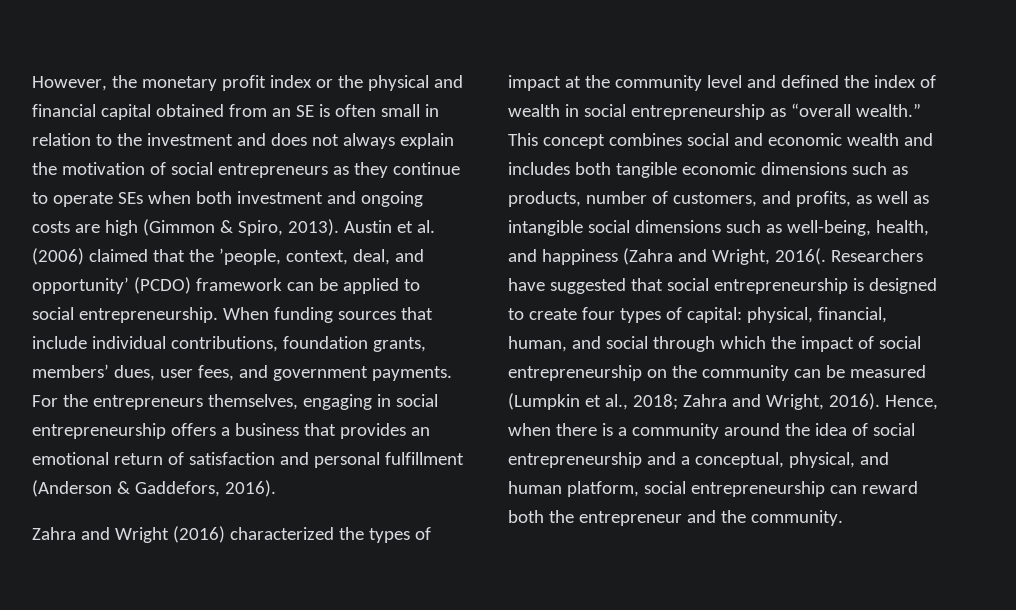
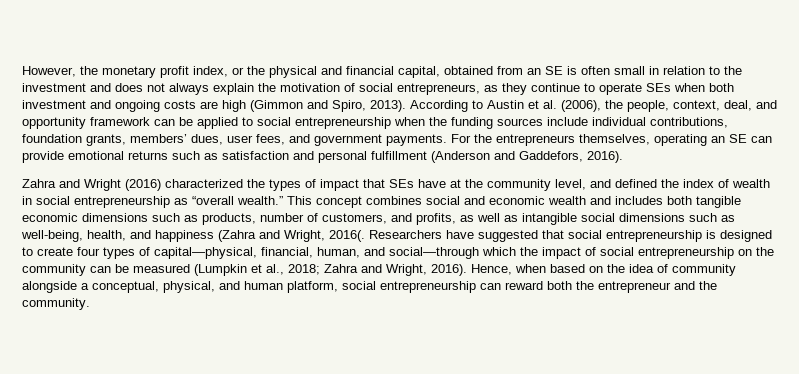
[269,75,312,88] index -> [193,66,228,77] index,
[100,104,151,120] capital -> [398,66,440,78] capital,
[217,163,328,178] entrepreneurs -> [397,83,480,95] entrepreneurs,
[219,220,233,233] & -> [307,100,328,109] and
(339, 227) none -> [410,100,483,112] According to
[32,248,281,265] (2006) claimed that the ’people, -> [561,100,669,112] (2006), the people,
[32,277,191,294] opportunity’ (PCDO) -> [22,117,86,129] opportunity
[78,307,269,323] entrepreneurship. When -> [295,117,447,129] entrepreneurship when the
[400,307,433,320] that -> (543, 122) none
[302,394,438,410] [32,423,430,439] [32,452,184,465] engaging in social entrepreneurship offers a business that provides an emotional return of -> [654,134,772,146] [22,151,218,163] operating an SE can provide emotional returns such as
[116,481,130,494] & -> [494,151,515,160] and
(561, 83) none -> [363,179,446,188] that SEs have
[706,75,742,88] level -> [555,179,586,190] level,
[686,307,813,323] capital: physical, -> [154,247,257,259] capital—physical,
[605,336,715,352] social through -> [389,247,479,259] social—through
[555,423,915,439] [508,452,676,468] there is a community around the idea of social entrepreneurship and -> [550,264,736,276] [22,281,77,293] based on the idea of community alongside

